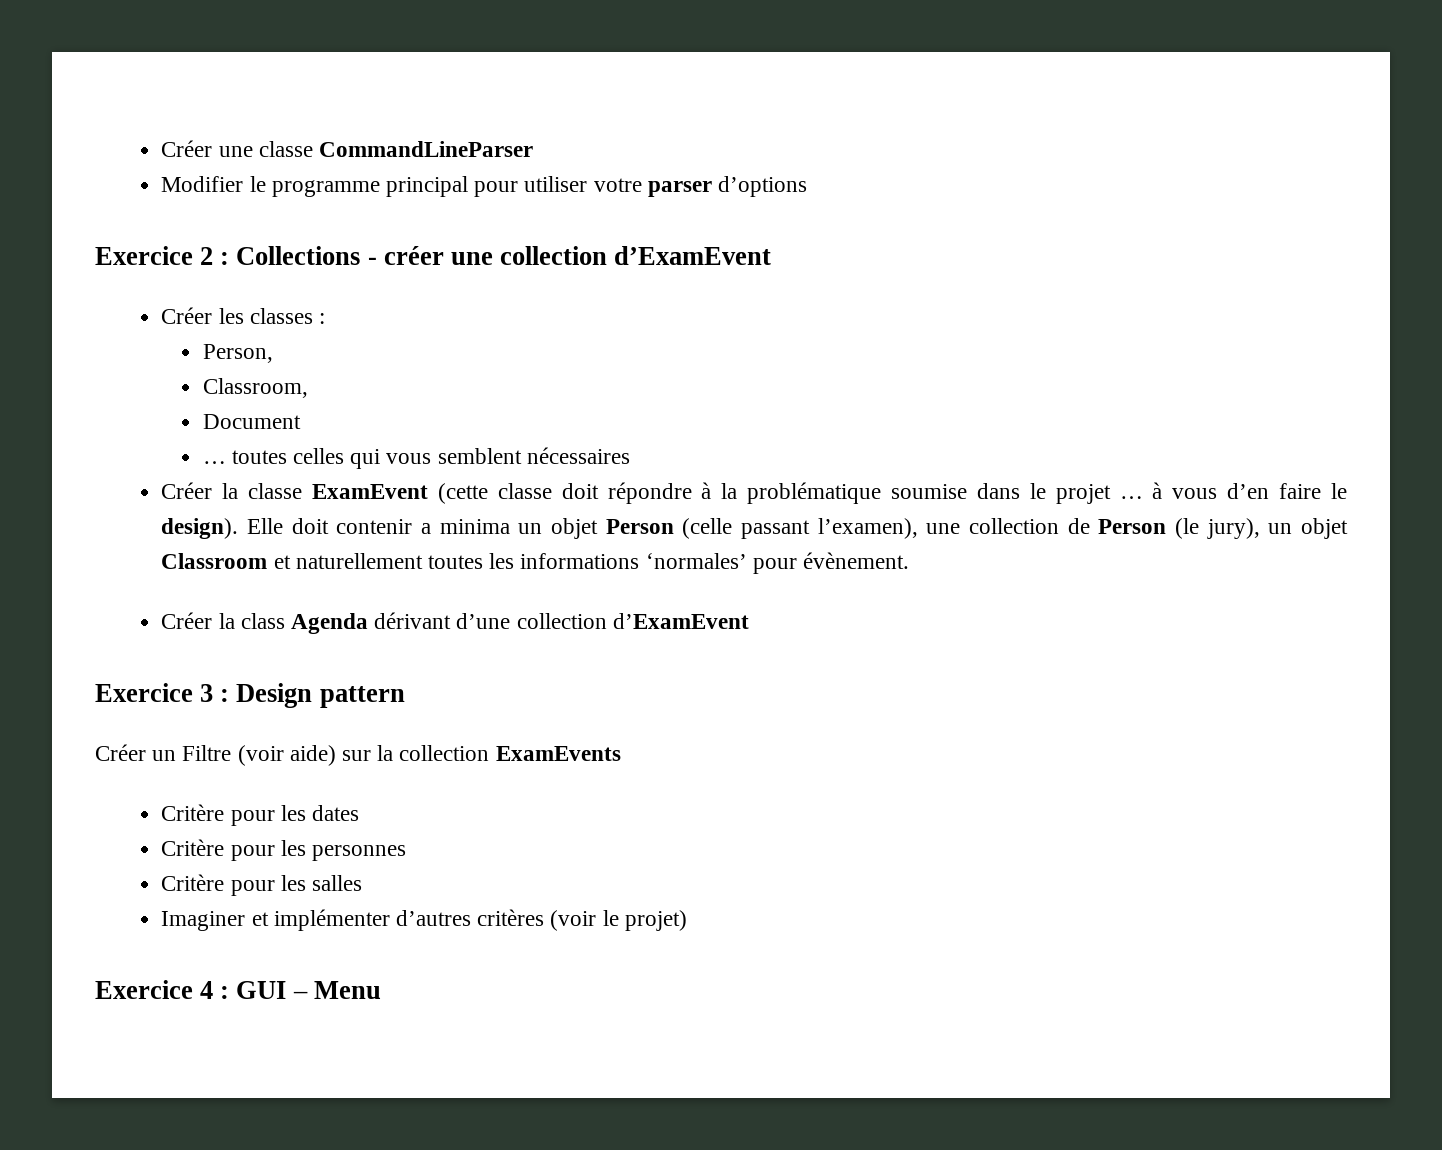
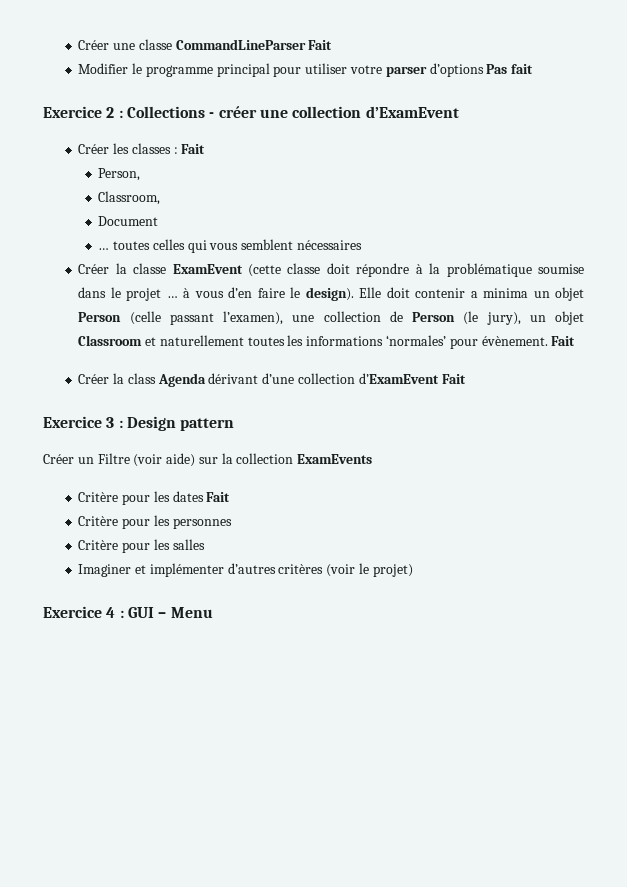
(534, 149) none -> [308,40,333,50] Fait
(808, 186) none -> [486,64,534,74] Pas fait
(326, 318) none -> [181,144,206,154] Fait
(910, 560) none -> [551,336,576,346] Fait
(749, 621) none -> [441,374,466,384] Fait
(360, 813) none -> [206,492,231,502] Fait

